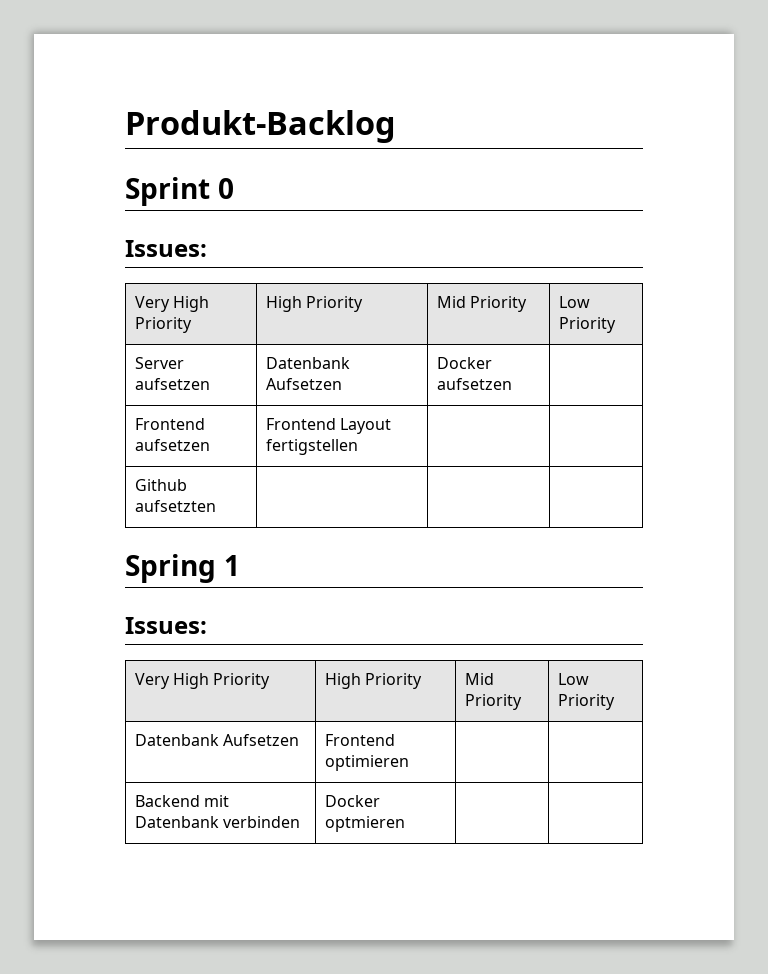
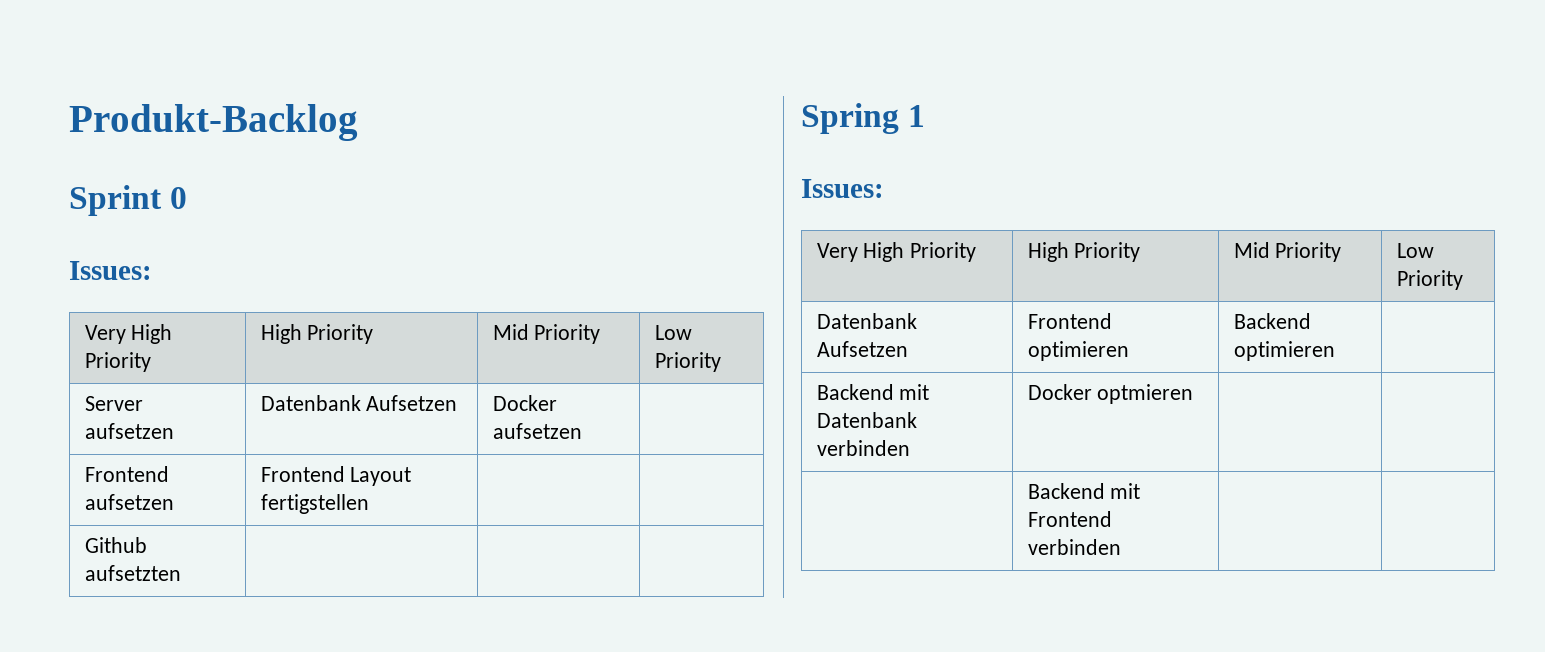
(409, 763) none -> [1233,313,1311,329] [1233,341,1335,361] Backend optimieren
(405, 824) none -> [1027,483,1141,499] [1027,511,1112,527] [1027,539,1121,555] // | Backend mit Frontend verbinden | |

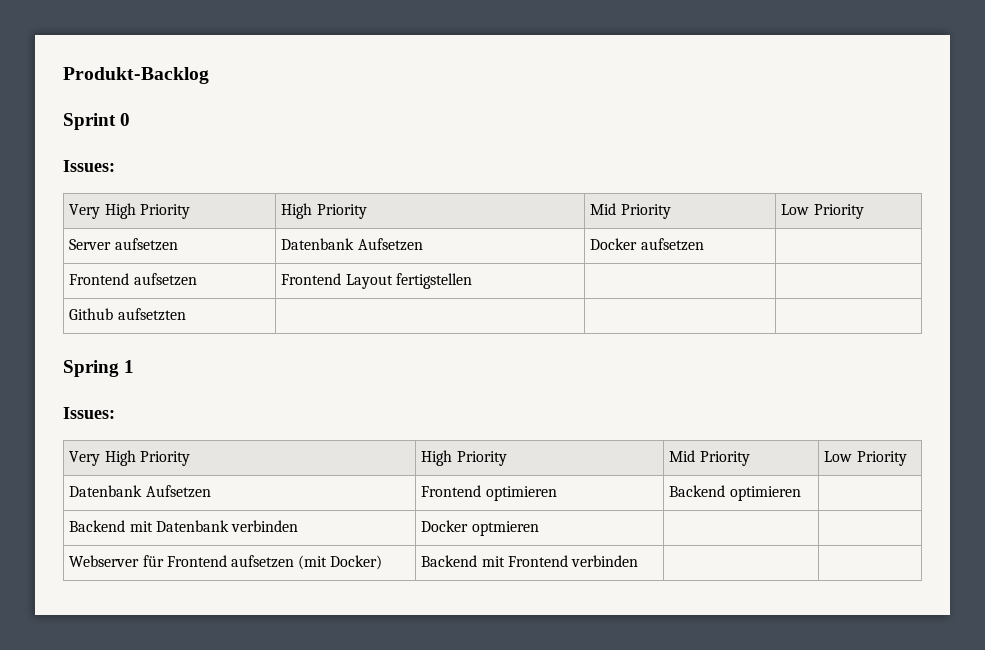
(1194, 394) none -> [69,555,383,570] Webserver für Frontend aufsetzen (mit Docker)

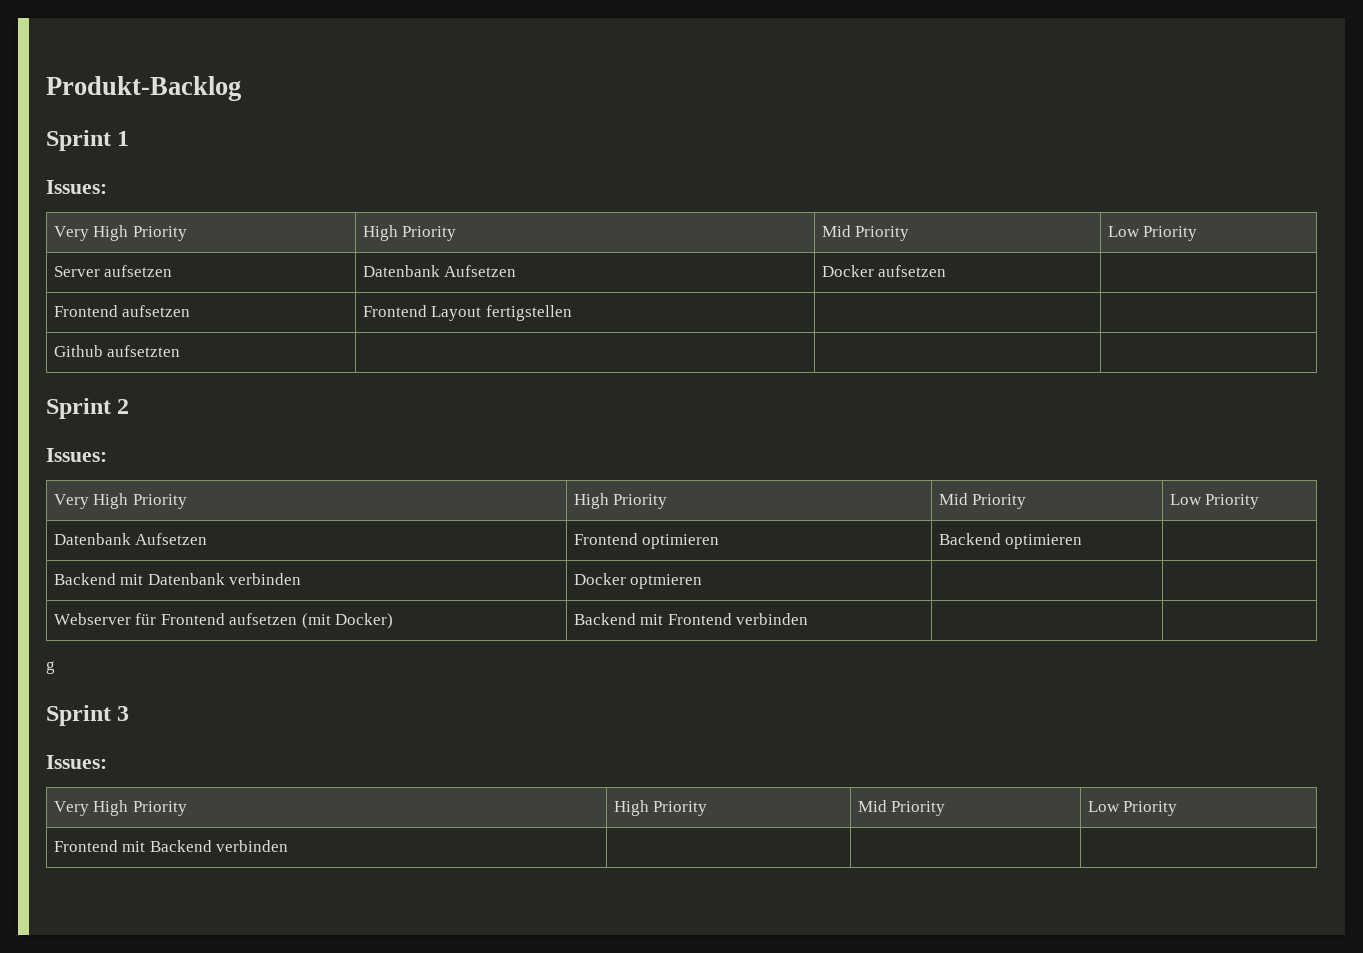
[120,113,131,126] 0 -> [117,131,130,146] 1
[63,360,135,377] Spring 1 -> [46,398,130,419] Sprint 2
(638, 561) none -> [46,661,55,674] [46,705,130,726] [46,755,107,769] [53,800,187,816] [613,800,708,816] [857,800,946,816] [1087,801,1178,816] [53,840,289,852] // g // Sprint 3 // Issues: // Very High Priority | High Priority | Mid Priority | Low Priority // Frontend mit Backend verbinden | | |

